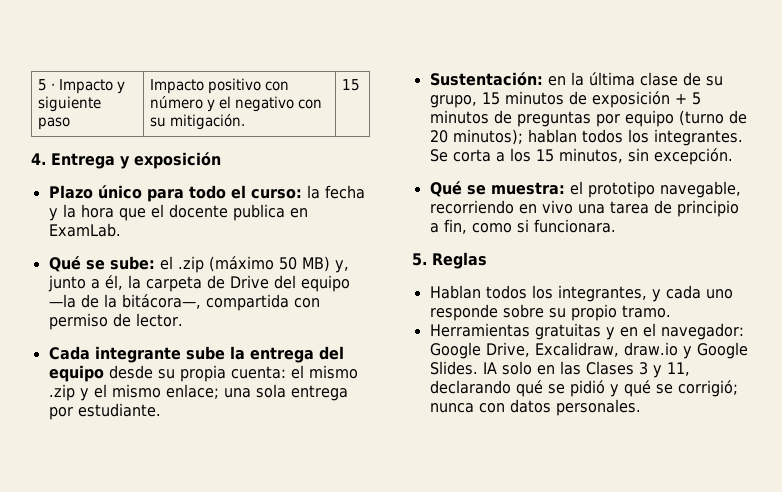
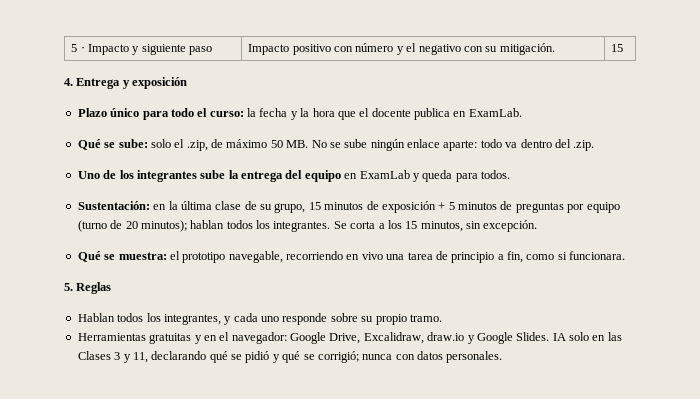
[159,256,349,273] [47,275,350,292] [48,294,320,311] [48,313,183,330] [48,346,181,363] el .zip (máximo 50 MB) y, junto a él, la carpeta de Drive del equipo —la de la bitácora—, compartida con permiso de lector. // Cada integrante -> [150,139,595,151] [77,170,197,182] solo el .zip, de máximo 50 MB. No se sube ningún enlace aparte: todo va dentro del .zip. // Uno de los integrantes
[108,365,358,382] [48,384,348,401] [48,403,161,420] desde su propia cuenta: el mismo .zip y el mismo enlace; una sola entrega por estudiante. -> [344,170,510,182] en ExamLab y queda para todos.

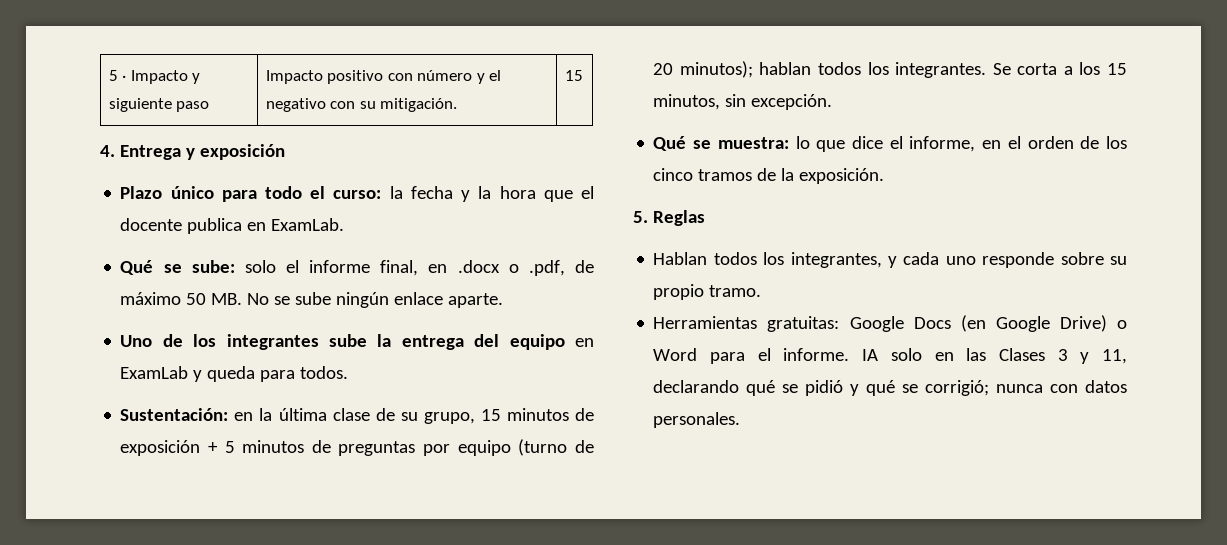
[186,140,208,151] .zip, -> [309,260,565,276] informe final, en .docx o .pdf,
[443,139,595,151] aparte: todo va dentro del .zip. -> [448,293,504,308] aparte.
[169,251,626,263] el prototipo navegable, recorriendo en vivo una tarea de principio a fin, como si funcionara. -> [795,136,1127,152] [653,168,885,184] lo que dice el informe, en el orden de los cinco tramos de la exposición.
[149,332,550,344] gratuitas y en el navegador: Google Drive, Excalidraw, draw.io y Google Slides. -> [767,315,1127,332] [653,348,850,364] gratuitas: Google Docs (en Google Drive) o Word para el informe.

